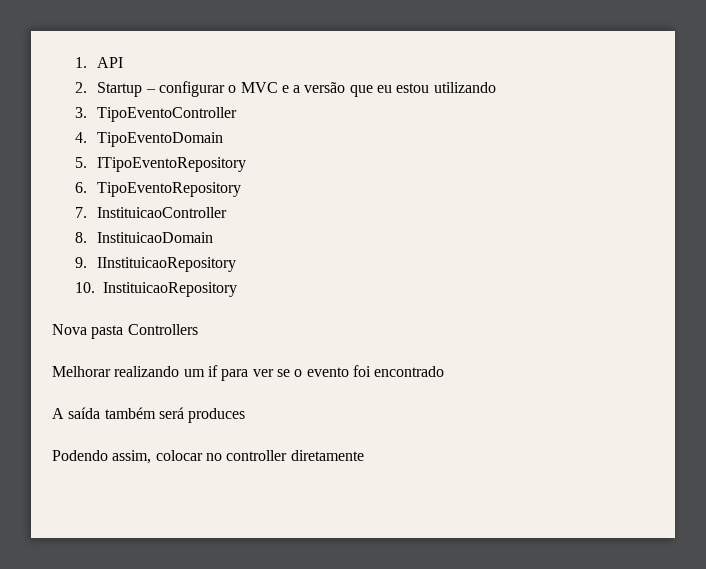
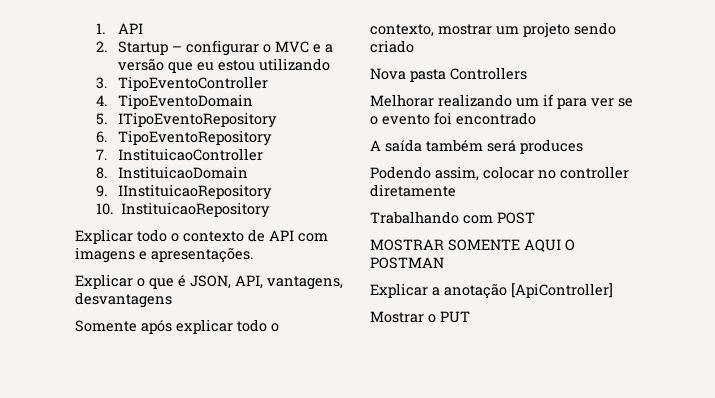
(237, 289) none -> [75,229,328,244] [75,247,253,263] [75,274,343,290] [75,292,172,308] [75,319,279,334] [370,22,616,38] [370,40,414,53] // Explicar todo o contexto de API com imagens e apresentações. // Explicar o que é JSON, API, vantagens, desvantagens // Somente após explicar todo o contexto, mostrar um projeto sendo criado
(364, 455) none -> [370,211,535,224] [370,239,575,252] [370,257,444,269] [370,283,613,299] [370,311,470,323] // Trabalhando com POST // MOSTRAR SOMENTE AQUI O POSTMAN // Explicar a anotação [ApiController] // Mostrar o PUT

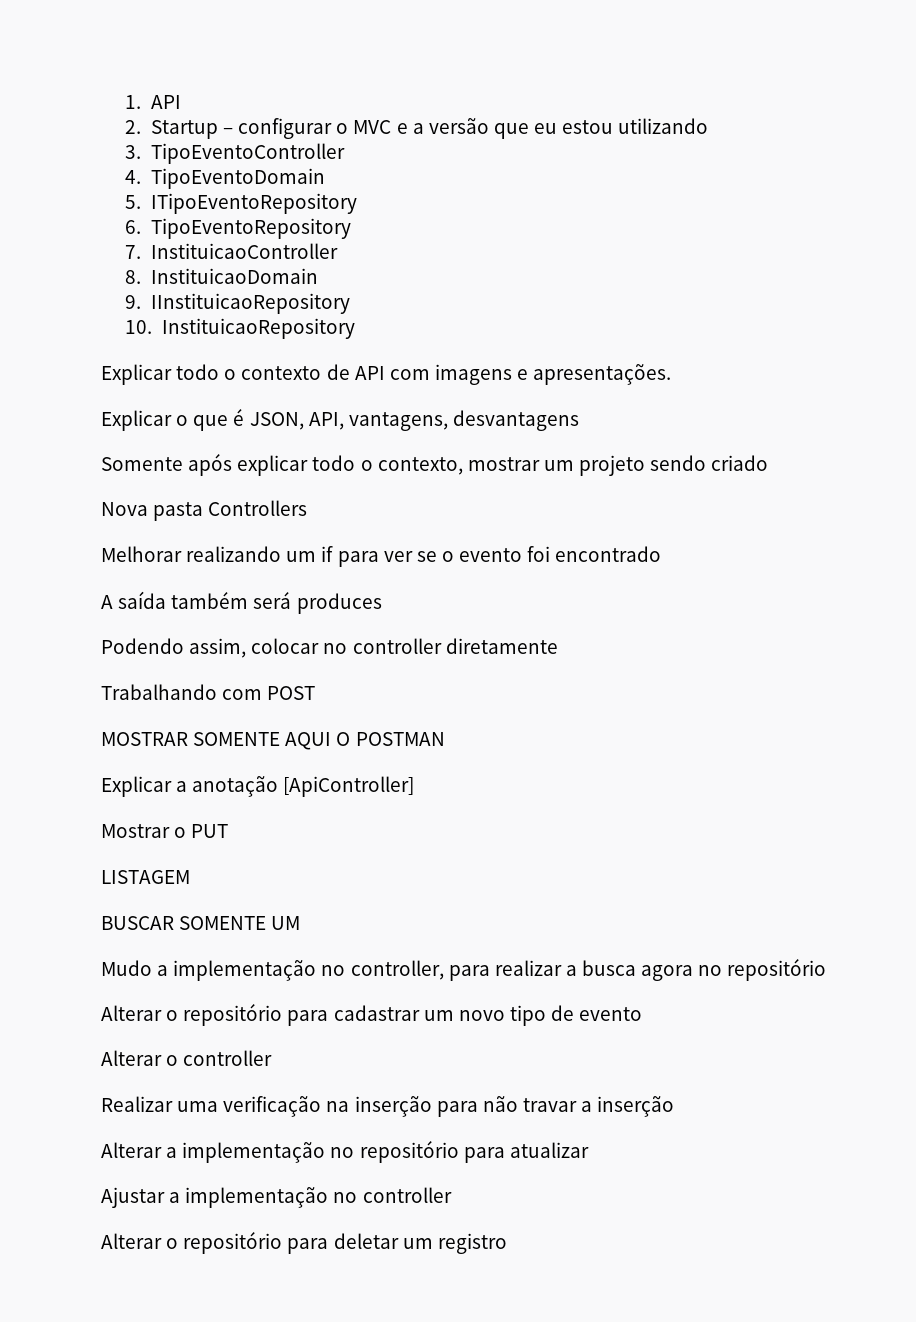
(470, 317) none -> [101,870,190,884] [101,916,301,930] [101,959,827,981] [101,1004,643,1026] [101,1050,273,1066] [101,1096,675,1117] [101,1141,589,1163] [101,1187,452,1208] [101,1232,507,1254] // LISTAGEM // BUSCAR SOMENTE UM // Mudo a implementação no controller, para realizar a busca agora no repositório // Alterar o repositório para cadastrar um novo tipo de evento // Alterar o controller // Realizar uma verificação na inserção para não travar a inserção // Alterar a implementação no repositório para atualizar // Ajustar a implementação no controller // Alterar o repositório para deletar um registro

